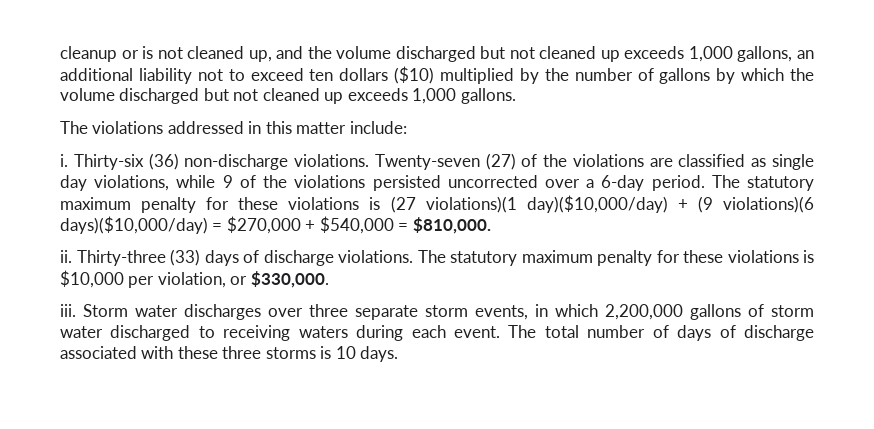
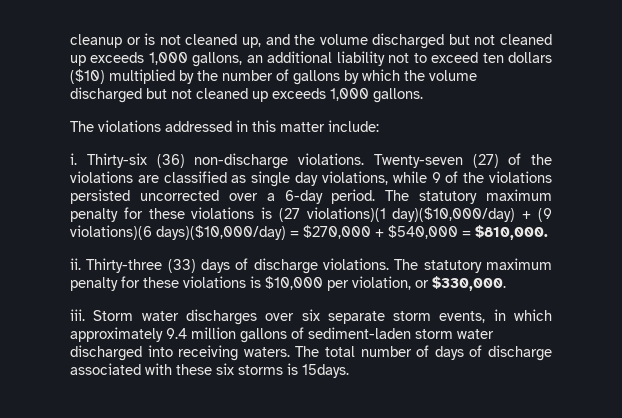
[309,304,348,317] three -> [301,309,320,321] six
[605,304,683,320] 2,200,000 -> [70,327,236,342] approximately 9.4 million
(764, 310) none -> [308,327,411,339] sediment-laden
[198,325,500,341] to receiving waters during each event. -> [147,345,290,361] into receiving waters.
[222,346,262,359] three -> [216,363,234,375] six
[335,346,399,362] 10 days. -> [302,364,349,378] 15days.

